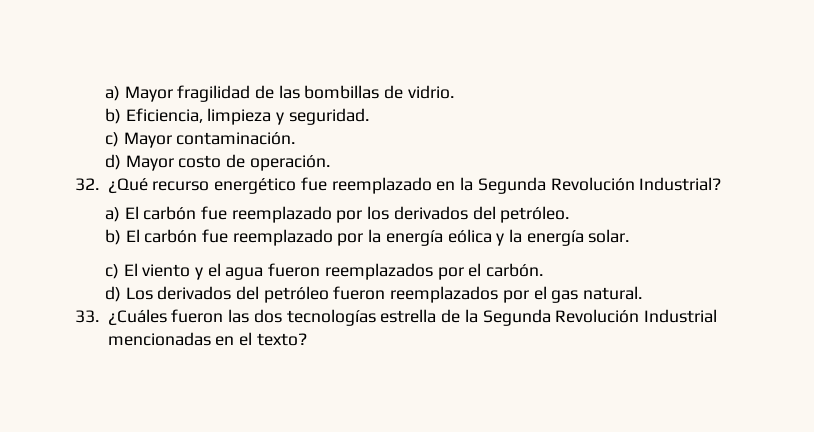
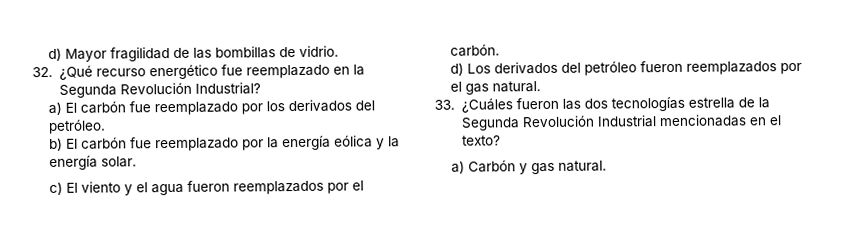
[104,86,120,101] a) -> [48,47,63,61] d)
[104,108,369,125] [104,132,296,148] [104,154,330,171] // b) Eficiencia, limpieza y seguridad. // c) Mayor contaminación. // d) Mayor costo de operación. -> (340, 51) none
(307, 339) none -> [451,160,608,175] // a) Carbón y gas natural.

